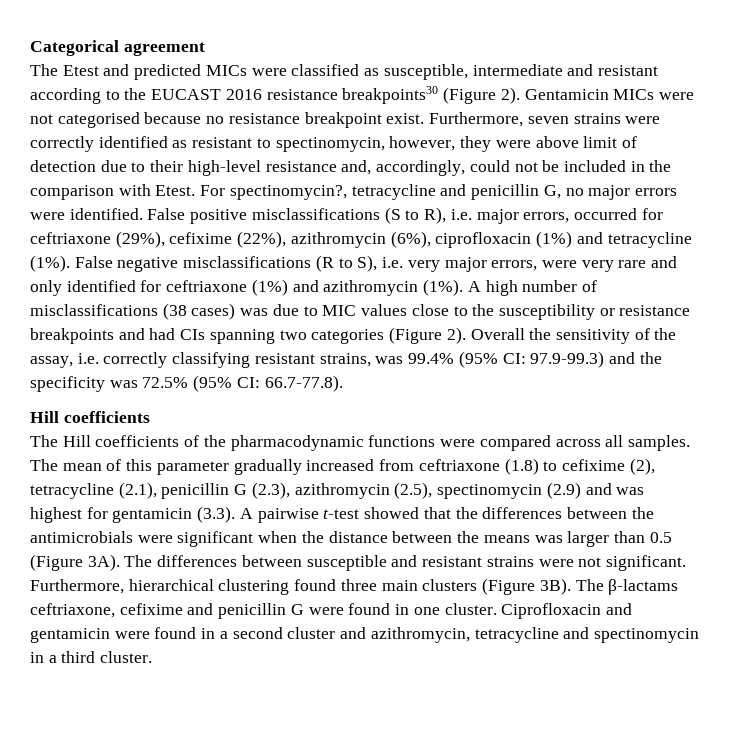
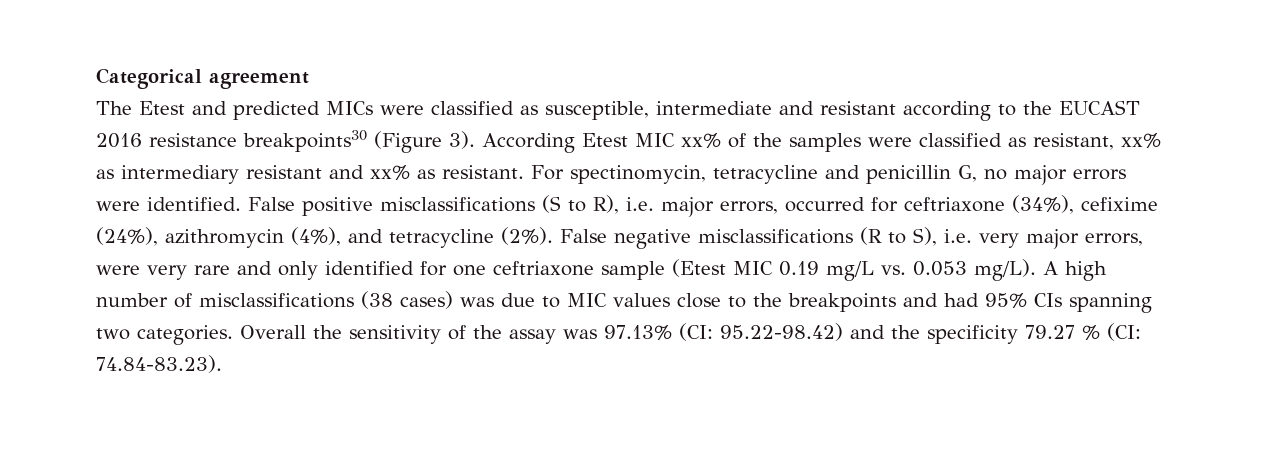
[500,87,694,104] [30,112,661,128] [30,136,637,152] [30,160,672,176] [30,184,347,200] 2). Gentamicin MICs were not categorised because no resistance breakpoint exist. Furthermore, seven strains were correctly identified as resistant to spectinomycin, however, they were above limit of detection due to their high-level resistance and, accordingly, could not be included in the comparison with Etest. For spectinomycin?, -> [449,131,1161,153] [96,165,706,184] 3). According Etest MIC xx% of the samples were classified as resistant, xx% as intermediary resistant and xx% as resistant. For spectinomycin,
[115,231,573,248] (29%), cefixime (22%), azithromycin (6%), ciprofloxacin (1%) -> [1012,195,1158,214] [96,227,341,248] (34%), cefixime (24%), azithromycin (4%),
[30,255,70,272] (1%). -> [501,227,553,245] (2%).
[166,279,464,296] ceftriaxone (1%) and azithromycin (1%). -> [453,259,1036,281] one ceftriaxone sample (Etest MIC 0.19 mg/L vs. 0.053 mg/L).
[498,304,691,320] susceptibility or resistance -> (782, 300) none
(176, 334) none -> [985,293,1027,308] 95%
[311,327,466,344] categories (Figure 2). -> [137,325,233,345] categories.
[30,351,662,368] [30,375,343,392] [30,411,150,423] [30,435,690,451] [30,458,655,475] [30,482,645,499] [30,506,654,523] [30,531,672,547] [30,554,686,571] [30,578,679,595] [30,603,632,619] [30,627,699,643] [30,651,153,663] assay, i.e. correctly classifying resistant strains, was 99.4% (95% CI: 97.9-99.3) and the specificity was 72.5% (95% CI: 66.7-77.8). // Hill coefficients // The Hill coefficients of the pharmacodynamic functions were compared across all samples. The mean of this parameter gradually increased from ceftriaxone (1.8) to cefixime (2), tetracycline (2.1), penicillin G (2.3), azithromycin (2.5), spectinomycin (2.9) and was highest for gentamicin (3.3). A pairwise t-test showed that the differences between the antimicrobials were significant when the distance between the means was larger than 0.5 (Figure 3A). The differences between susceptible and resistant strains were not significant. Furthermore, hierarchical clustering found three main clusters (Figure 3B). The β-lactams ceftriaxone, cefixime and penicillin G were found in one cluster. Ciprofloxacin and gentamicin were found in a second cluster and azithromycin, tetracycline and spectinomycin in a third cluster. -> [509,323,1141,344] [96,355,222,373] assay was 97.13% (CI: 95.22-98.42) and the specificity 79.27 % (CI: 74.84-83.23).

